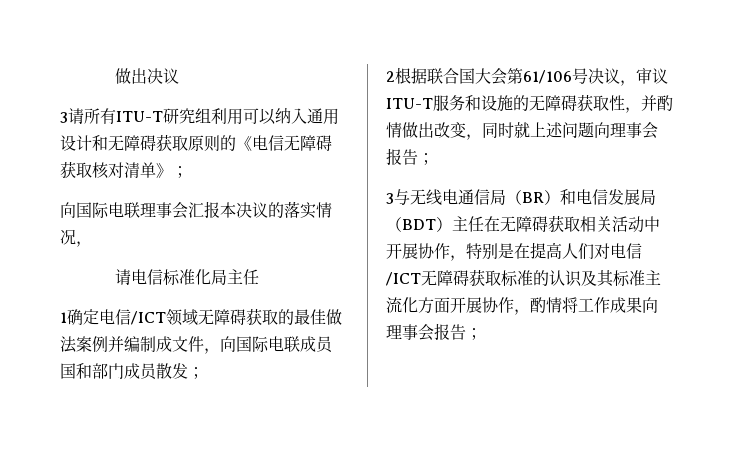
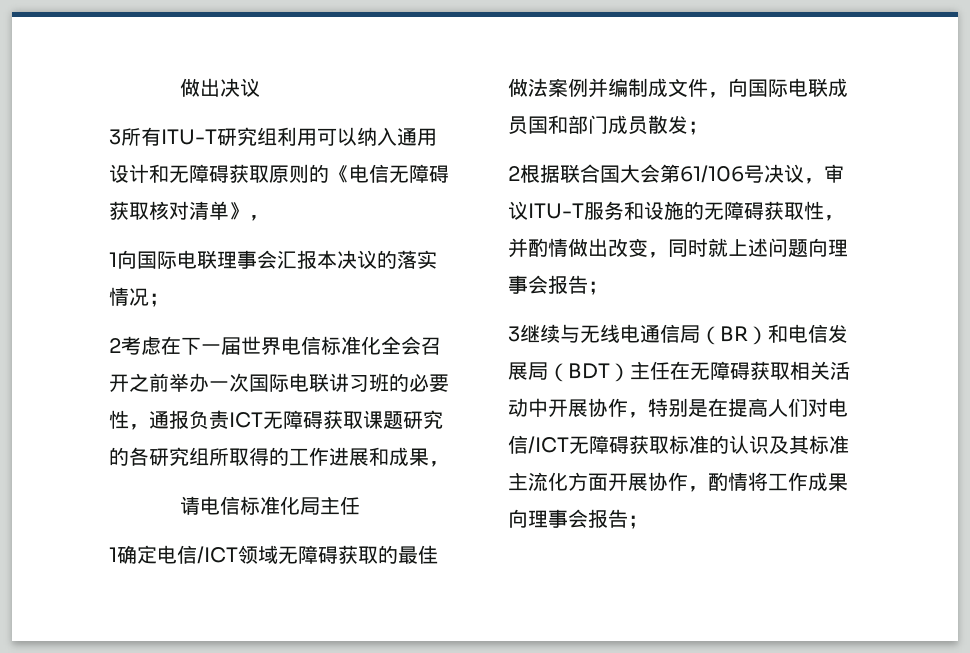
[68,108,84,124] 请 -> (121, 137) none
[172,166,188,178] ； // -> [249,215,269,221] [109,252,117,267] ， // 1
(76, 237) none -> [149,293,169,307] [109,336,441,355] [109,373,449,392] [109,410,443,430] [109,447,429,466] ； // 2考虑在下一届世界电信标准化全会召开之前举办一次国际电联讲习班的必要性，通报负责ICT无障碍获取课题研究的各研究组所取得的工作进展和成果
(394, 198) none -> [520,324,560,343] 继续

